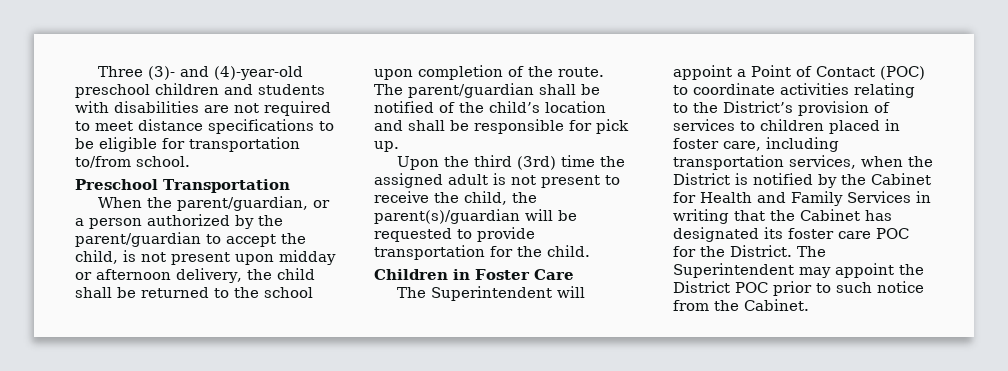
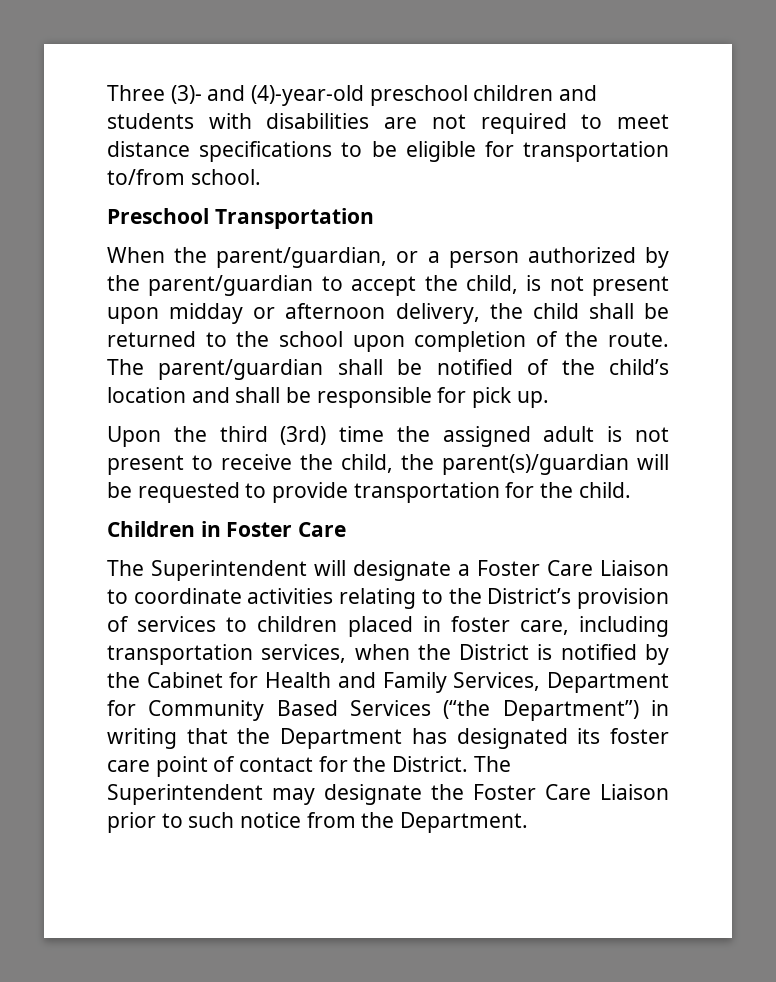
[673,65,925,80] appoint a Point of Contact (POC) -> [353,560,669,581] designate a Foster Care Liaison
[846,191,911,203] Services -> [453,672,669,693] [107,700,639,721] Services, Department for Community Based Services (“the Department”)
[800,209,860,221] Cabinet -> [280,728,403,749] Department
[876,228,909,239] POC -> [155,756,314,777] point of contact
[835,263,924,278] [673,281,768,293] appoint the District POC -> [324,784,669,805] designate the Foster Care Liaison
[744,299,809,311] Cabinet. -> [400,812,529,833] Department.

